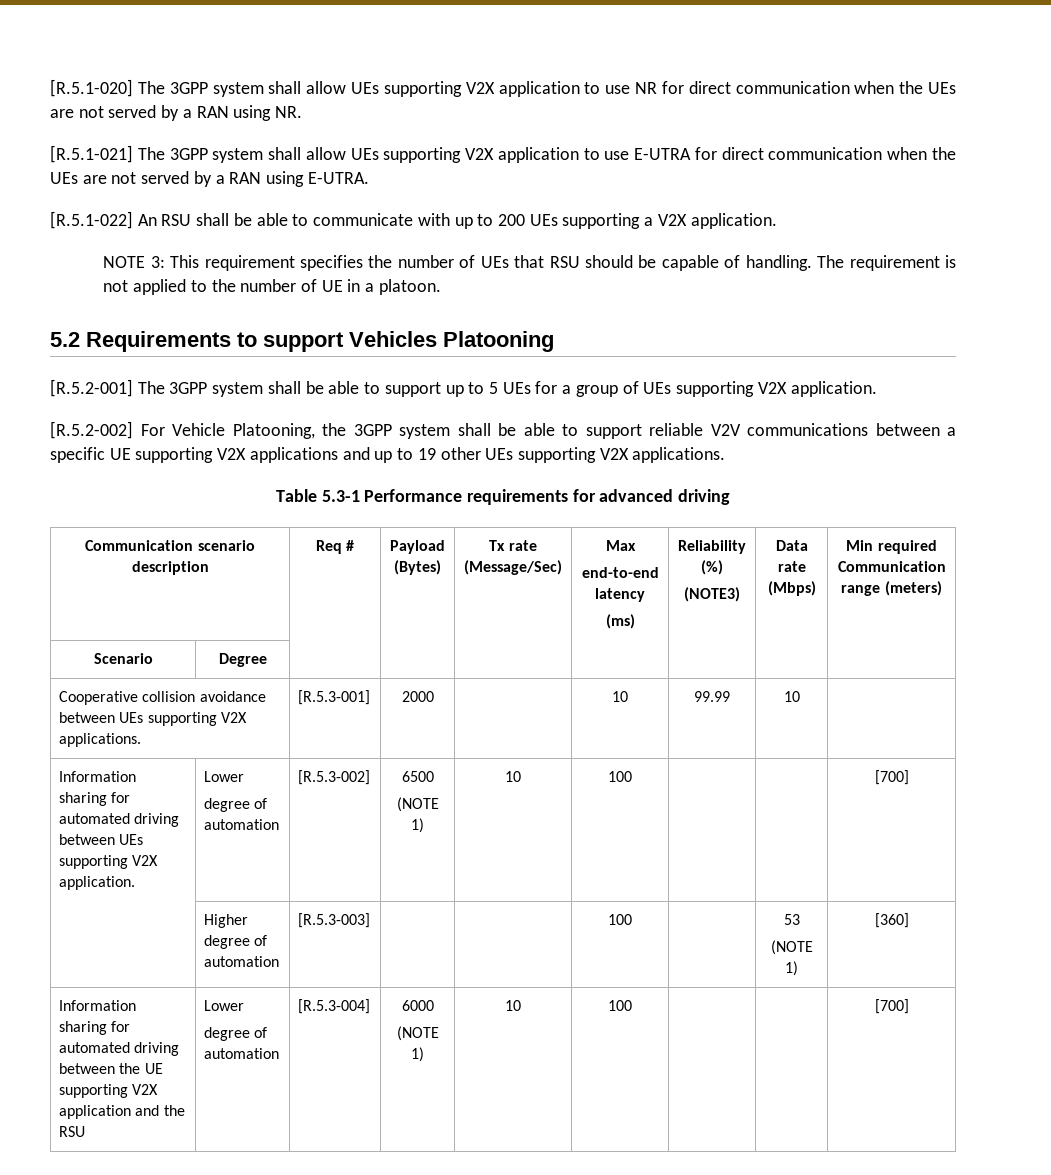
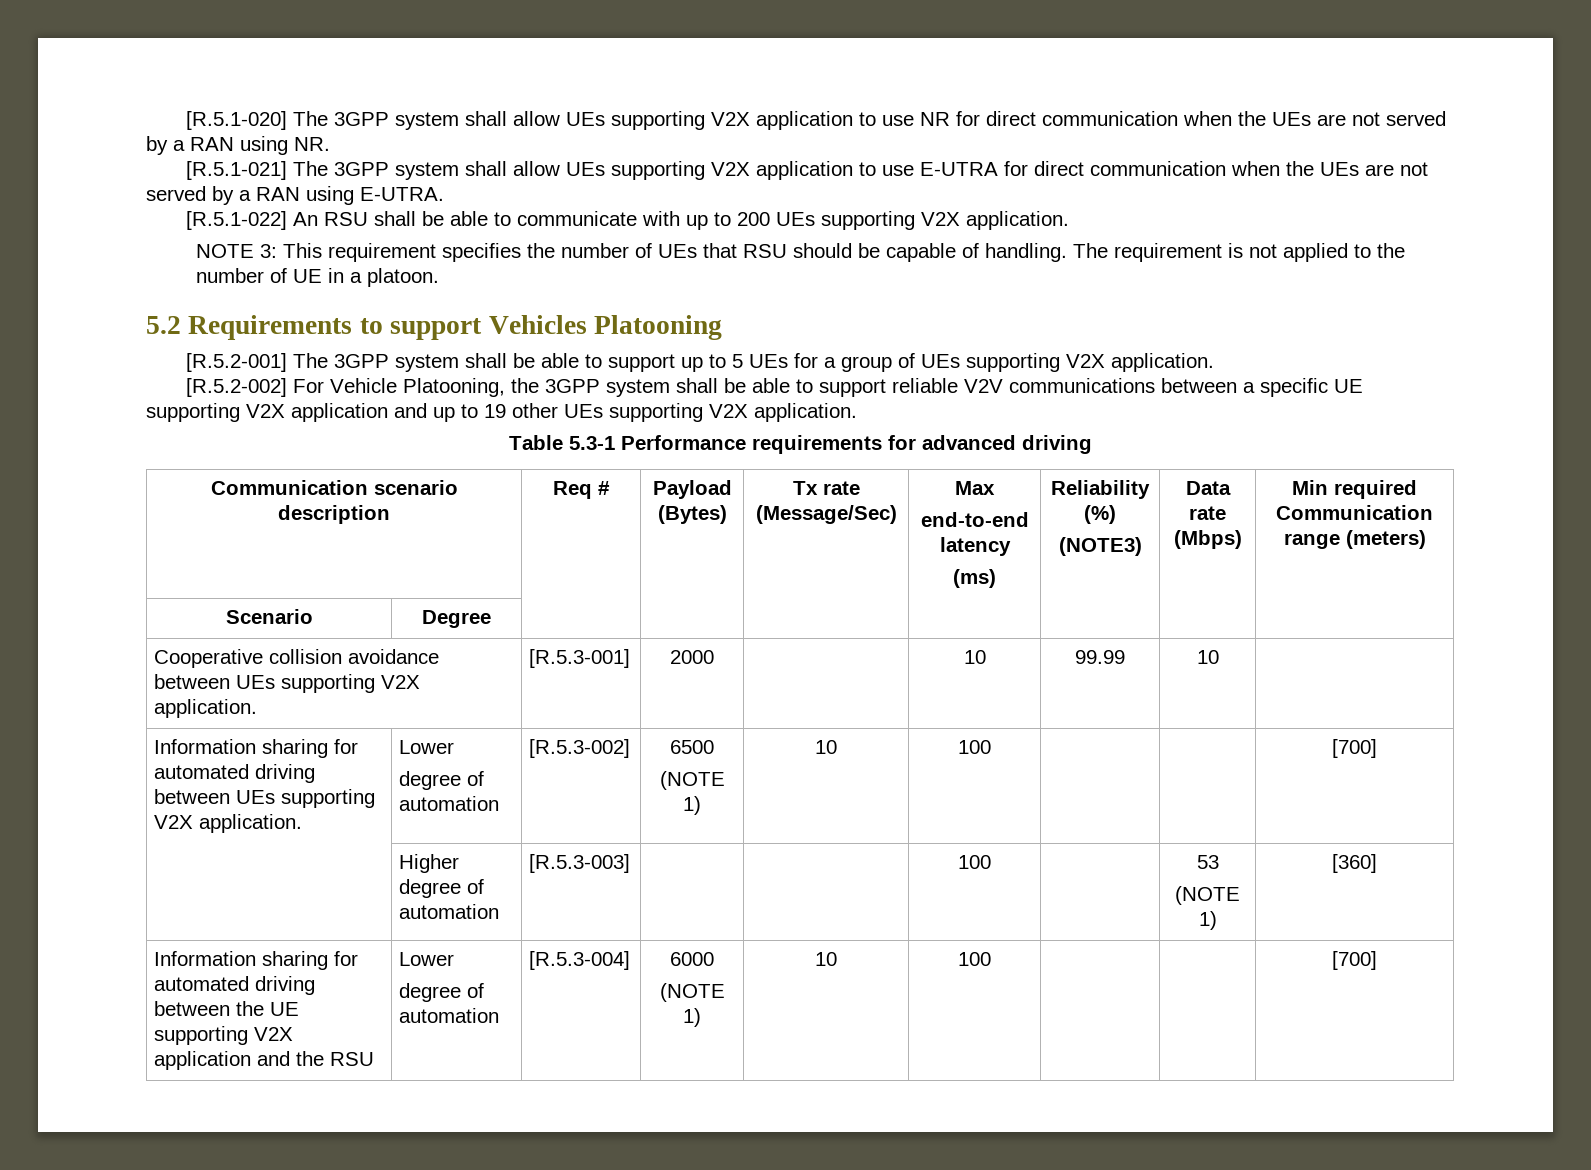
[644,217,654,226] a -> (915, 220) none
[249,447,338,463] applications -> [291,403,388,422] application
[632,447,726,463] applications. -> [754,403,857,422] application.
[59,733,142,747] applications. -> [154,699,258,718] application.

